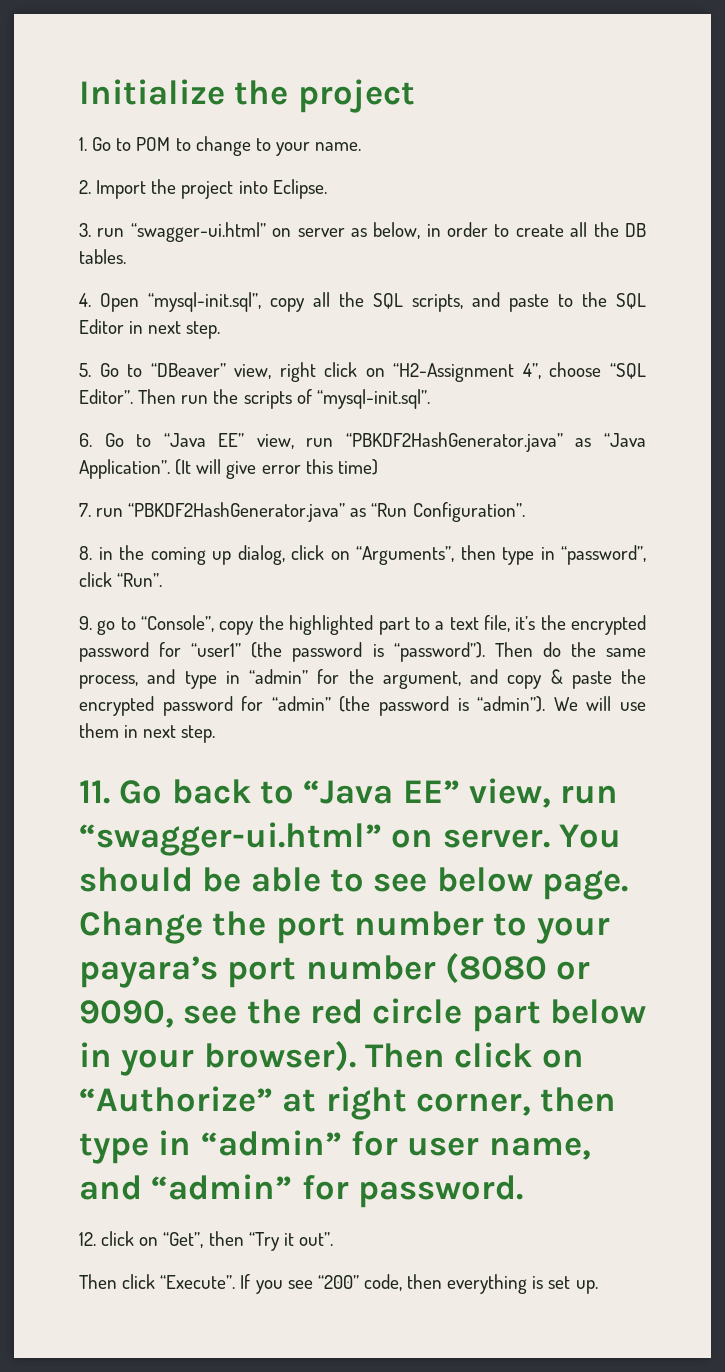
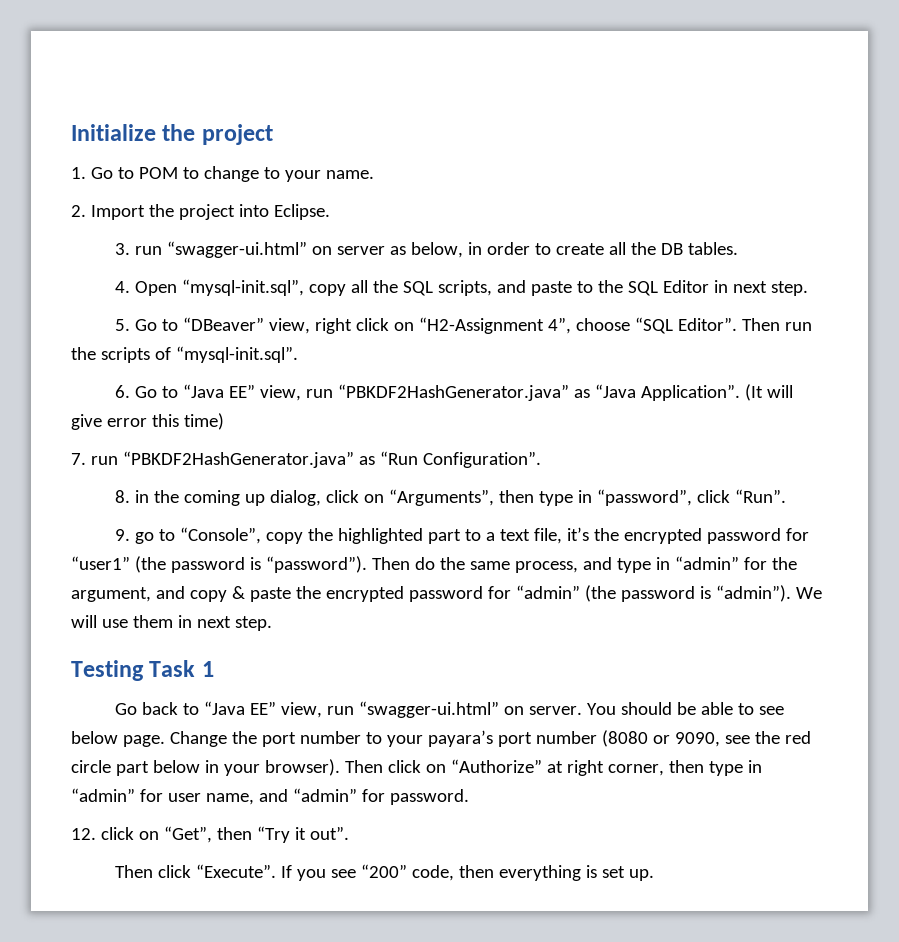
[79,780,110,804] 11. -> [71,660,214,681] Testing Task 1 //

